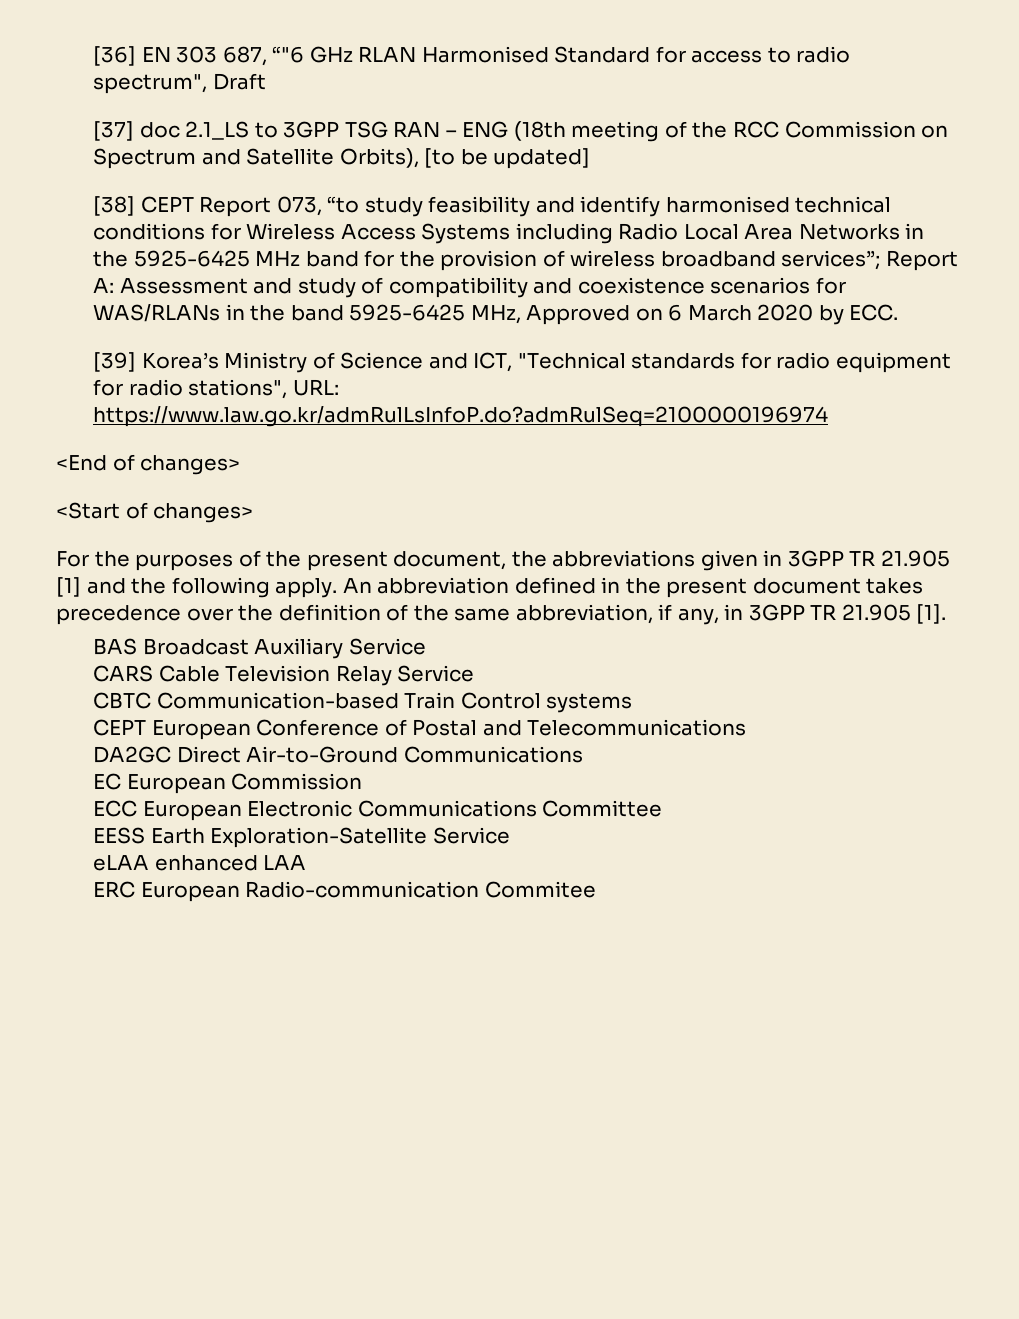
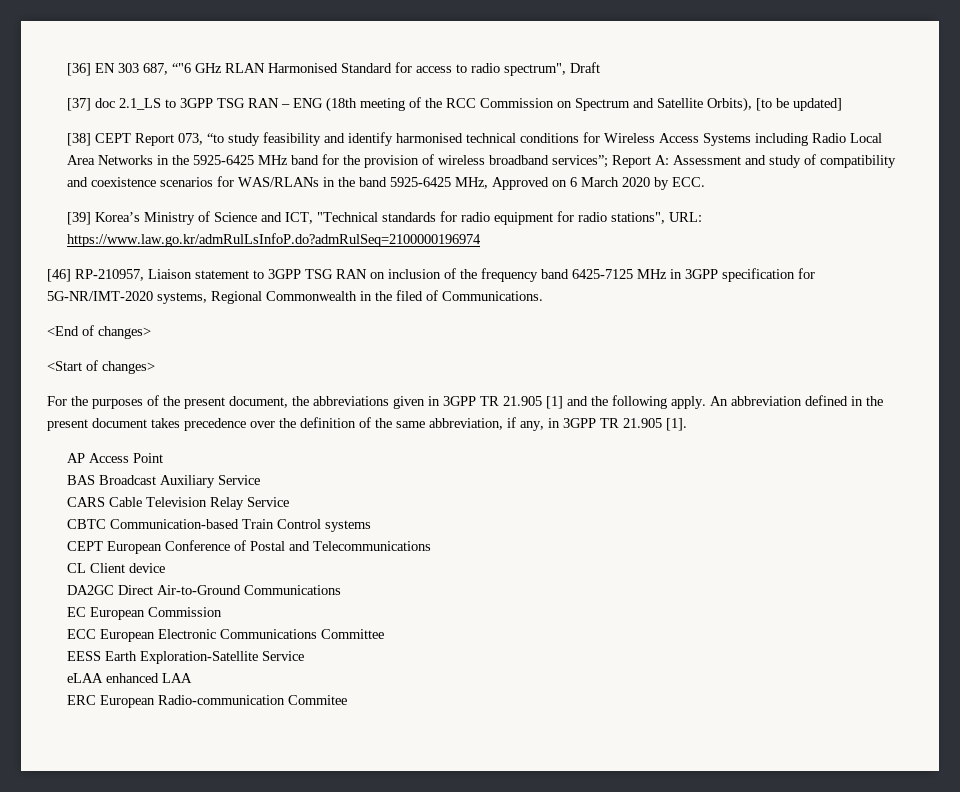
(829, 416) none -> [47,268,815,282] [47,290,543,304] // [46] RP-210957, Liaison statement to 3GPP TSG RAN on inclusion of the frequency band 6425-7125 MHz in 3GPP specification for 5G-NR/IMT-2020 systems, Regional Commonwealth in the filed of Communications.
(947, 614) none -> [67,453,164,463] // AP Access Point
(747, 727) none -> [67,563,166,573] // CL Client device

